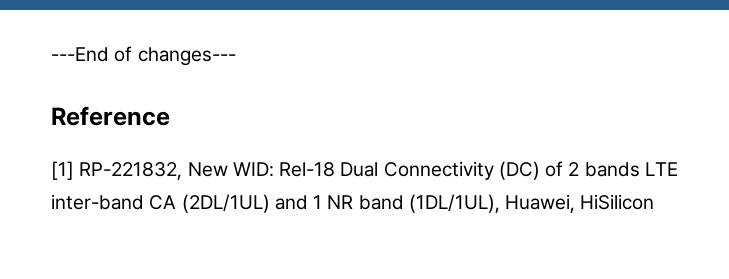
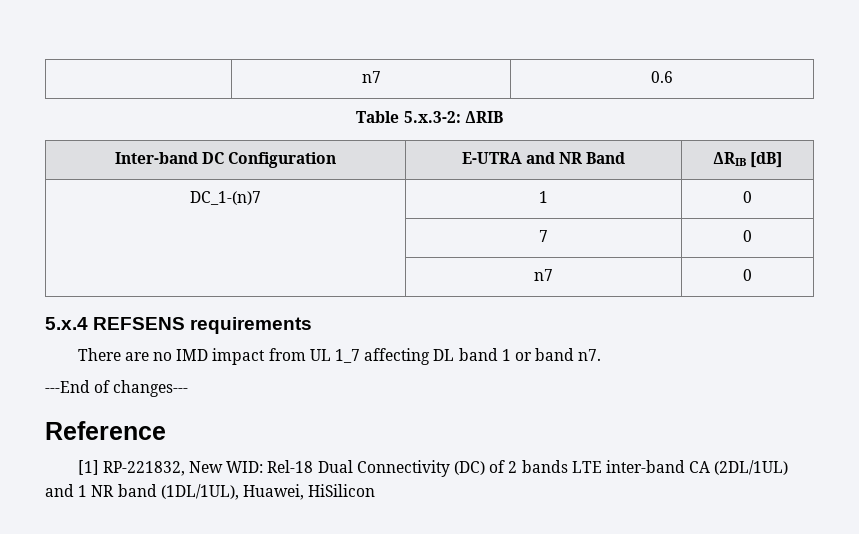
(51, 54) none -> [361,71,381,83] [651,71,673,83] [356,111,503,123] [114,152,337,168] [461,152,626,164] [712,152,783,168] [190,191,261,205] [539,191,548,203] [743,191,752,203] [539,230,548,242] [743,230,752,242] [534,269,553,281] [743,269,752,281] [45,317,313,334] [77,348,602,365] | n7 | 0.6 // Table 5.x.3-2: ΔRIB // Inter-band DC Configuration | E-UTRA and NR Band | ΔRIB [dB] // DC_1-(n)7 | 1 | 0 // | 7 | 0 // | n7 | 0 // 5.x.4 REFSENS requirements // There are no IMD impact from UL 1_7 affecting DL band 1 or band n7. //

